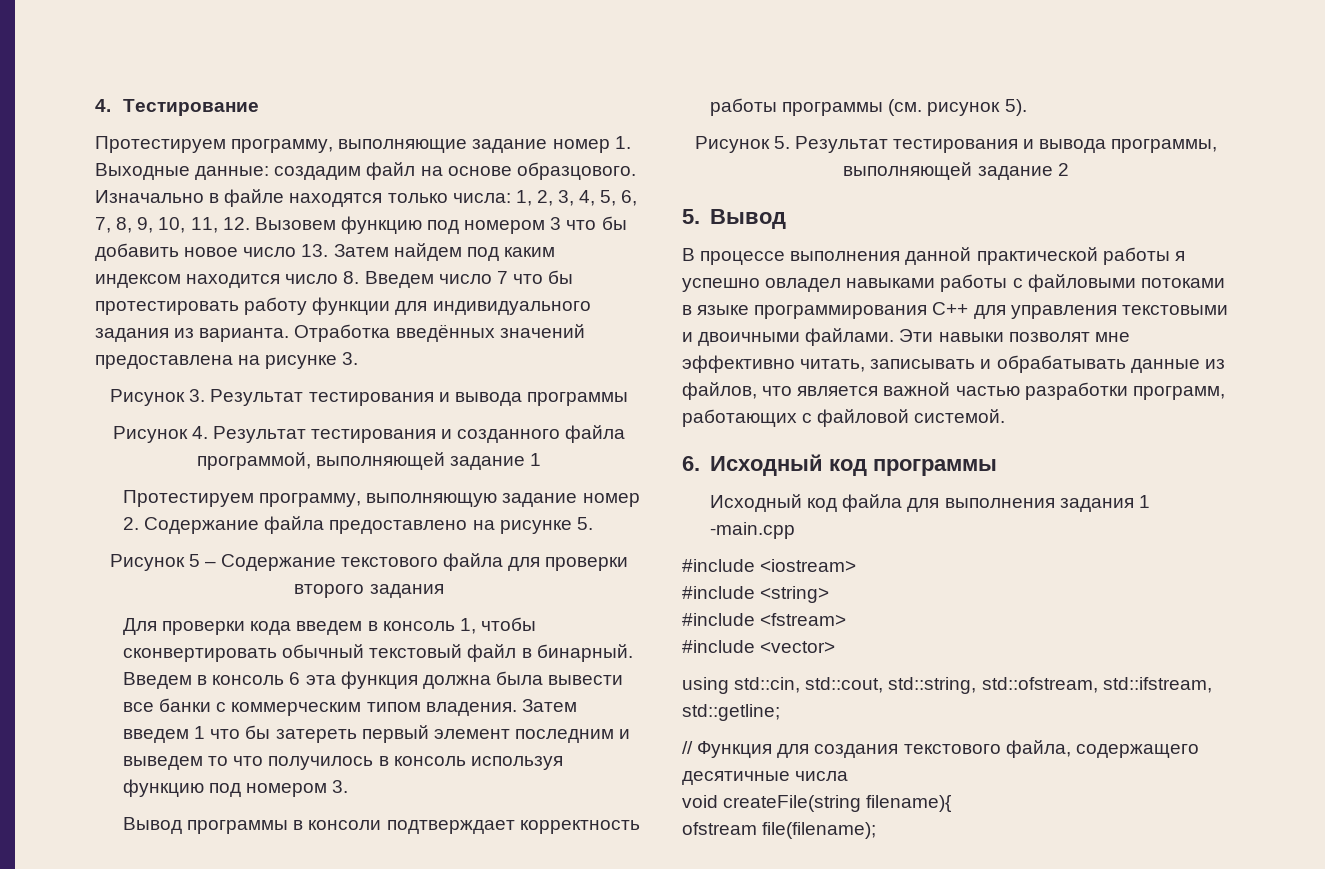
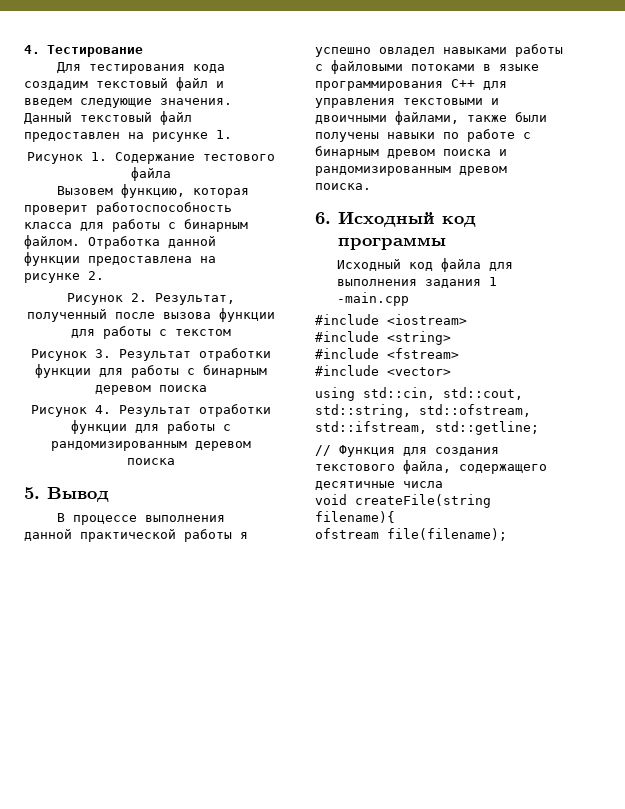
[95,136,631,153] [95,162,636,180] [95,189,638,207] [95,216,627,234] [95,243,555,261] [95,270,574,288] [95,297,591,315] [95,324,585,342] [95,352,359,369] [110,389,628,406] [112,425,626,443] [196,452,542,470] [123,490,640,507] [123,516,593,534] [109,553,629,571] [294,584,444,598] [123,617,536,635] [123,644,633,662] [123,671,624,689] [123,698,577,716] [123,725,631,743] [123,756,563,770] [123,779,349,797] [123,817,640,834] [710,98,1027,116] [694,136,1218,153] [843,162,1069,180] Протестируем программу, выполняющие задание номер 1. Выходные данные: создадим файл на основе образцового. Изначально в файле находятся только числа: 1, 2, 3, 4, 5, 6, 7, 8, 9, 10, 11, 12. Вызовем функцию под номером 3 что бы добавить новое число 13. Затем найдем под каким индексом находится число 8. Введем число 7 что бы протестировать работу функции для индивидуального задания из варианта. Отработка введённых значений предоставлена на рисунке 3. // Рисунок 3. Результат тестирования и вывода программы // Рисунок 4. Результат тестирования и созданного файла программой, выполняющей задание 1 // Протестируем программу, выполняющую задание номер 2. Содержание файла предоставлено на рисунке 5. // Рисунок 5 – Содержание текстового файла для проверки второго задания // Для проверки кода введем в консоль 1, чтобы сконвертировать обычный текстовый файл в бинарный. Введем в консоль 6 эта функция должна была вывести все банки с коммерческим типом владения. Затем введем 1 что бы затереть первый элемент последним и выведем то что получилось в консоль используя функцию под номером 3. // Вывод программы в консоли подтверждает корректность работы программы (см. рисунок 5). // Рисунок 5. Результат тестирования и вывода программы, выполняющей задание 2 -> [56,62,225,74] [24,77,224,91] [24,98,232,108] [24,111,192,125] [24,130,232,142] [27,152,275,164] [131,167,171,181] [56,184,249,198] [24,202,232,215] [24,219,248,232] [24,235,216,249] [24,252,216,266] [24,271,104,283] [67,293,235,305] [27,308,275,322] [71,326,231,339] [31,348,271,361] [35,364,267,378] [95,385,207,395] [31,404,271,417] [71,420,231,434] [51,441,251,451] [127,458,175,465] Для тестирования кода создадим текстовый файл и введем следующие значения. Данный текстовый файл предоставлен на рисунке 1. // Рисунок 1. Содержание тестового файла // Вызовем функцию, которая проверит работоспособность класса для работы с бинарным файлом. Отработка данной функции предоставлена на рисунке 2. // Рисунок 2. Результат, полученный после вызова функции для работы с текстом // Рисунок 3. Результат отработки функции для работы с бинарным деревом поиска // Рисунок 4. Результат отработки функции для работы с рандомизированным деревом поиска
[805,328,1130,346] [682,355,1225,373] [682,382,1225,400] [682,409,1006,427] файлами. Эти навыки позволят мне эффективно читать, записывать и обрабатывать данные из файлов, что является важной частью разработки программ, работающих с файловой системой. -> [395,111,547,125] [315,129,531,142] [315,146,507,159] [315,166,507,176] [315,183,371,190] файлами, также были получены навыки по работе с бинарным древом поиска и рандомизированным древом поиска.

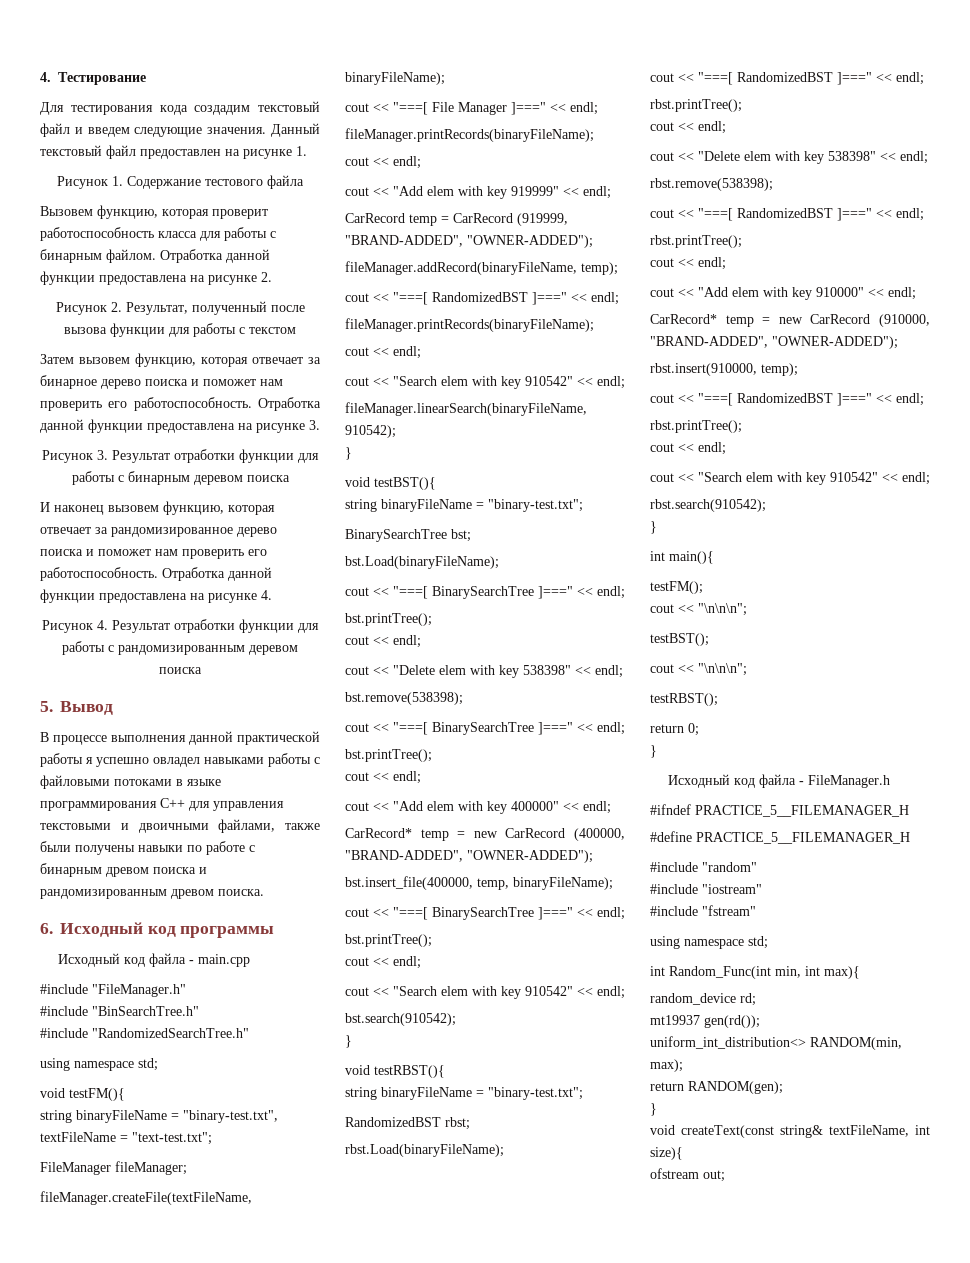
(231, 332) none -> [40,353,321,367] [40,375,283,389] [40,397,321,411] [40,419,320,433] // Затем вызовем функцию, которая отвечает за бинарное дерево поиска и поможет нам проверить его работоспособность. Отработка данной функции предоставлена на рисунке 3.
(207, 388) none -> [40,501,275,515] [40,527,277,537] [40,549,267,559] [40,567,272,581] [40,589,272,603] // И наконец вызовем функцию, которая отвечает за рандомизированное дерево поиска и поможет нам проверить его работоспособность. Отработка данной функции предоставлена на рисунке 4.
[489,262,514,271] [337,277,498,288] [337,292,410,306] [315,314,467,325] [315,331,451,345] [315,348,459,359] [315,365,451,376] [315,387,523,401] [315,404,531,418] [315,421,539,435] [315,445,499,457] [315,460,547,474] [315,481,443,490] [315,494,491,508] [315,511,395,523] для выполнения задания 1 -main.cpp // #include <iostream> // #include <string> // #include <fstream> // #include <vector> // using std::cin, std::cout, std::string, std::ofstream, std::ifstream, std::getline; // // Функция для создания текстового файла, содержащего десятичные числа // void createFile(string filename){ -> [188,954,250,967] [40,984,186,997] [40,1006,199,1016] [40,1028,249,1038] [40,1058,158,1071] [40,1088,125,1101] [40,1110,278,1123] [40,1132,212,1145] [40,1161,187,1175] [40,1191,252,1205] [345,72,445,85] [345,102,598,115] [345,128,594,142] [345,156,421,169] [345,186,611,199] [345,213,568,226] [345,235,593,248] [345,261,618,275] [345,292,619,305] [345,318,594,332] [345,346,421,359] [345,376,625,389] [345,402,587,416] [345,425,396,438] [345,447,352,460] [345,477,436,490] [345,499,583,512] [345,529,471,542] [345,556,499,569] [345,586,625,599] [345,613,432,626] [345,635,421,648] [345,665,623,678] [345,692,463,705] [345,722,625,735] [345,749,432,762] [345,771,421,784] [345,801,611,814] [345,828,625,841] [345,850,593,863] [345,876,613,890] [345,907,625,920] [345,934,432,947] [345,956,421,969] [345,986,625,999] [345,1013,456,1026] [345,1035,352,1048] [345,1065,445,1078] [345,1087,583,1100] [345,1117,470,1130] [345,1144,504,1157] [650,72,924,85] [650,99,742,112] [650,121,726,134] [650,151,928,164] [650,178,773,191] [650,208,924,221] [650,235,742,248] [650,257,726,270] [650,287,916,300] [650,314,930,327] [650,336,898,349] [650,363,798,376] [650,393,924,406] [650,420,742,433] [650,442,726,455] [650,472,930,485] [650,499,766,512] [650,521,657,534] [650,551,714,564] [650,581,703,594] [650,603,747,616] [650,633,709,646] [650,663,747,676] [650,693,718,706] [650,723,699,736] [650,745,657,758] [667,774,890,788] [650,804,909,817] [650,831,910,844] [650,862,757,872] [650,884,762,894] [650,905,756,916] [650,936,768,949] [650,966,860,979] [650,993,756,1006] [650,1015,760,1028] [650,1036,902,1050] [650,1059,683,1072] [650,1081,783,1094] [650,1103,657,1116] [650,1125,930,1138] [650,1147,683,1160] - main.cpp // #include "FileManager.h" // #include "BinSearchTree.h" // #include "RandomizedSearchTree.h" // using namespace std; // void testFM(){ // string binaryFileName = "binary-test.txt", textFileName = "text-test.txt"; // FileManager fileManager; // fileManager.createFile(textFileName, binaryFileName); // cout << "===[ File Manager ]===" << endl; // fileManager.printRecords(binaryFileName); // cout << endl; // cout << "Add elem with key 919999" << endl; // CarRecord temp = CarRecord (919999, "BRAND-ADDED", "OWNER-ADDED"); // fileManager.addRecord(binaryFileName, temp); // cout << "===[ RandomizedBST ]===" << endl; // fileManager.printRecords(binaryFileName); // cout << endl; // cout << "Search elem with key 910542" << endl; // fileManager.linearSearch(binaryFileName, 910542); // } // void testBST(){ // string binaryFileName = "binary-test.txt"; // BinarySearchTree bst; // bst.Load(binaryFileName); // cout << "===[ BinarySearchTree ]===" << endl; // bst.printTree(); // cout << endl; // cout << "Delete elem with key 538398" << endl; // bst.remove(538398); // cout << "===[ BinarySearchTree ]===" << endl; // bst.printTree(); // cout << endl; // cout << "Add elem with key 400000" << endl; // CarRecord* temp = new CarRecord (400000, "BRAND-ADDED", "OWNER-ADDED"); // bst.insert_file(400000, temp, binaryFileName); // cout << "===[ BinarySearchTree ]===" << endl; // bst.printTree(); // cout << endl; // cout << "Search elem with key 910542" << endl; // bst.search(910542); // } // void testRBST(){ // string binaryFileName = "binary-test.txt"; // RandomizedBST rbst; // rbst.Load(binaryFileName); // cout << "===[ RandomizedBST ]===" << endl; // rbst.printTree(); // cout << endl; // cout << "Delete elem with key 538398" << endl; // rbst.remove(538398); // cout << "===[ RandomizedBST ]===" << endl; // rbst.printTree(); // cout << endl; // cout << "Add elem with key 910000" << endl; // CarRecord* temp = new CarRecord (910000, "BRAND-ADDED", "OWNER-ADDED"); // rbst.insert(910000, temp); // cout << "===[ RandomizedBST ]===" << endl; // rbst.printTree(); // cout << endl; // cout << "Search elem with key 910542" << endl; // rbst.search(910542); // } // int main(){ // testFM(); // cout << "\n\n\n"; // testBST(); // cout << "\n\n\n"; // testRBST(); // return 0; // } // Исходный код файла - FileManager.h // #ifndef PRACTICE_5__FILEMANAGER_H // #define PRACTICE_5__FILEMANAGER_H // #include "random" // #include "iostream" // #include "fstream" // using namespace std; // int Random_Func(int min, int max){ // random_device rd; // mt19937 gen(rd()); // uniform_int_distribution<> RANDOM(min, max); // return RANDOM(gen); // } // void createText(const string& textFileName, int size){
[387,528,507,541] file(filename); -> [703,1170,725,1182] out;

